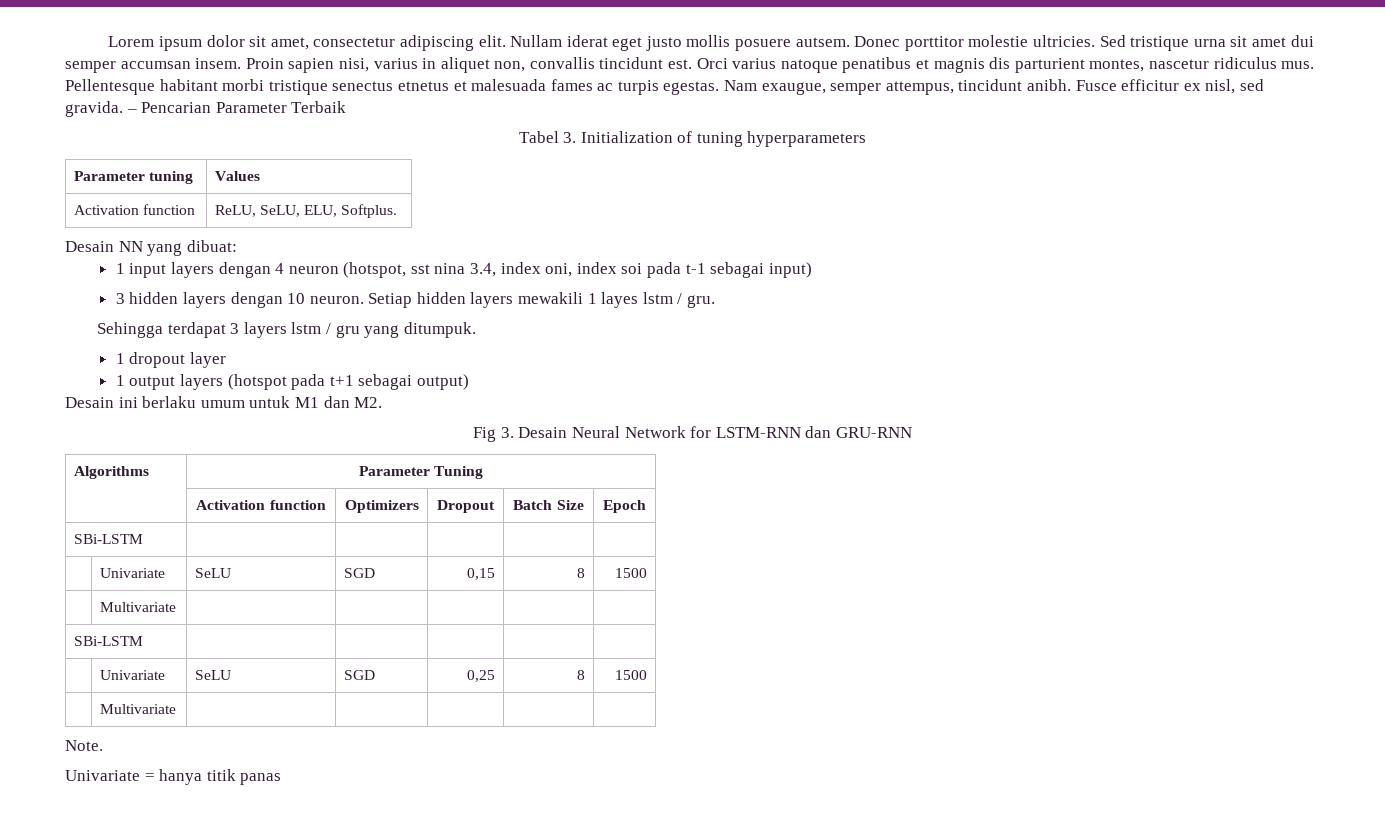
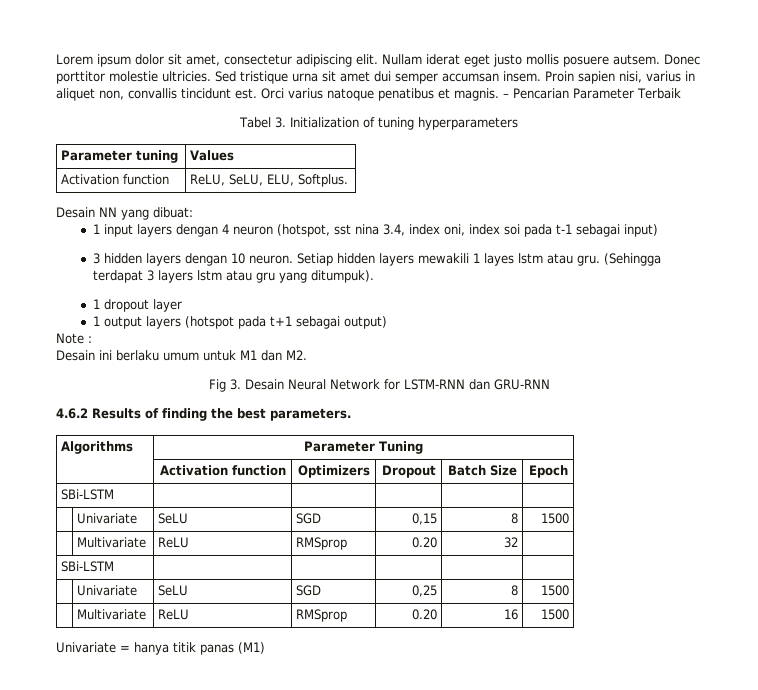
[933,57,1315,73] [65,79,1264,95] [65,101,123,117] magnis dis parturient montes, nascetur ridiculus mus. Pellentesque habitant morbi tristique senectus etnetus et malesuada fames ac turpis egestas. Nam exaugue, semper attempus, tincidunt anibh. Fusce efficitur ex nisl, sed gravida. -> [454,88,499,101] magnis.
[677,293,683,304] / -> [546,253,573,264] atau
[97,322,164,338] // Sehingga -> [603,253,661,266] (Sehingga
[325,323,331,334] / -> [225,270,252,281] atau
[403,322,476,338] ditumpuk. -> [310,270,374,283] ditumpuk).
(469, 382) none -> [56,333,92,344] // Note :
(912, 432) none -> [56,408,351,421] // 4.6.2 Results of finding the best parameters.
(176, 607) | | | -> [158,537,190,548] [296,537,348,550] [411,537,437,548] [503,537,518,548] ReLU | RMSprop | 0.20 | 32
[65,740,103,751] | | | | // Note. -> [158,609,190,620] [296,609,348,622] [411,609,437,620] [503,609,518,620] [540,609,569,620] ReLU | RMSprop | 0.20 | 16 | 1500
(282, 779) none -> [238,642,265,654] (M1)

